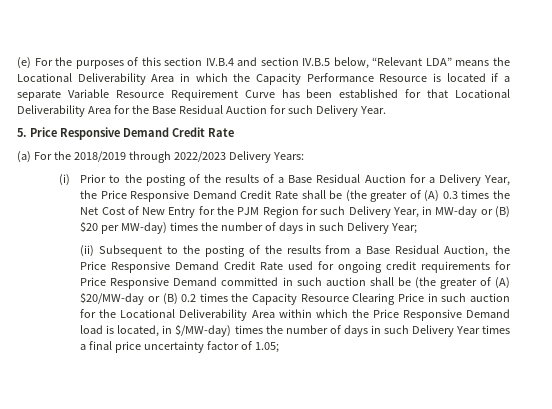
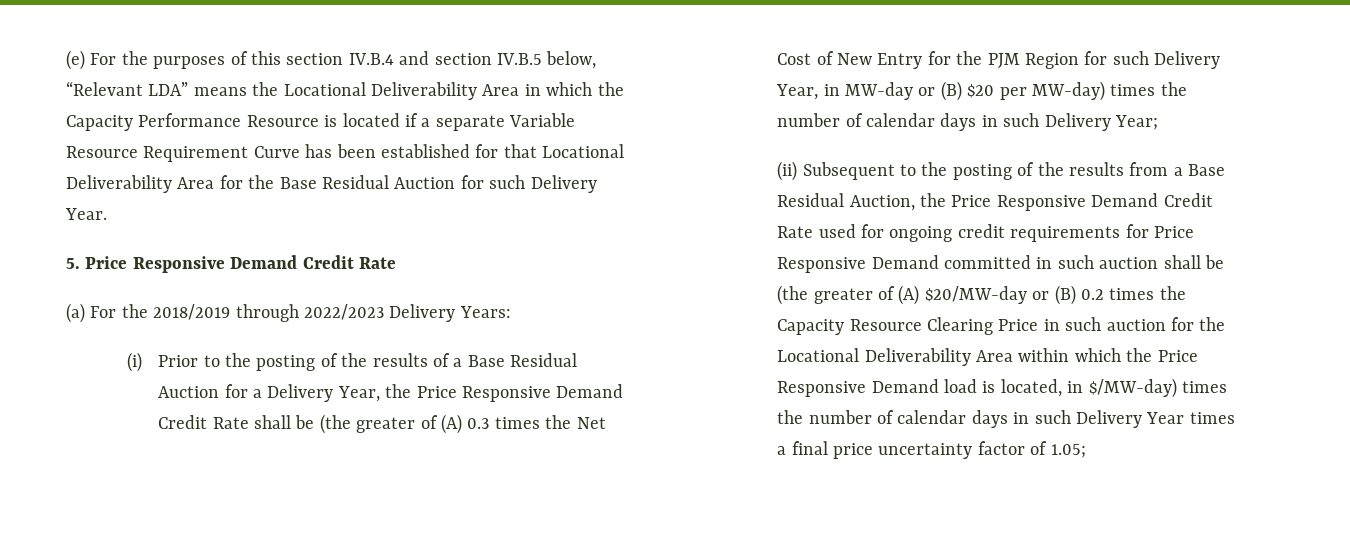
(277, 226) none -> [865,113,935,127] calendar
(341, 329) none -> [897,410,967,424] calendar

